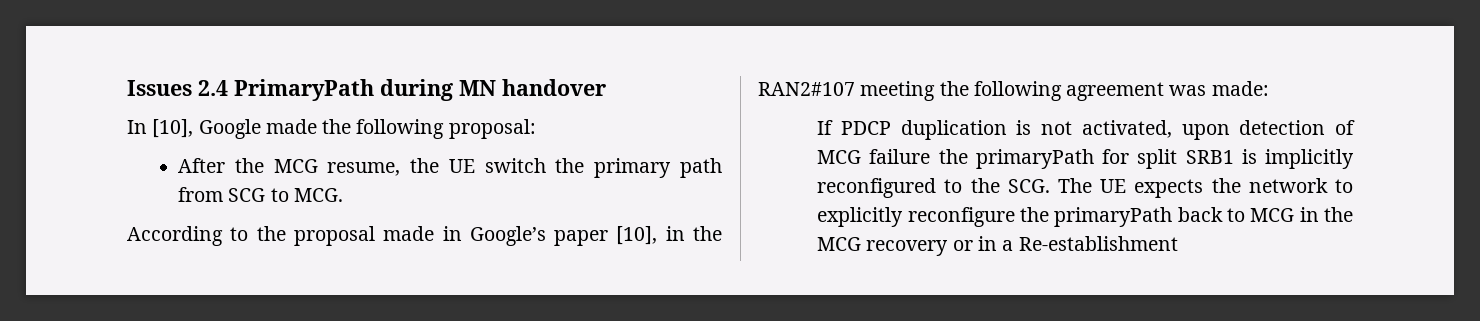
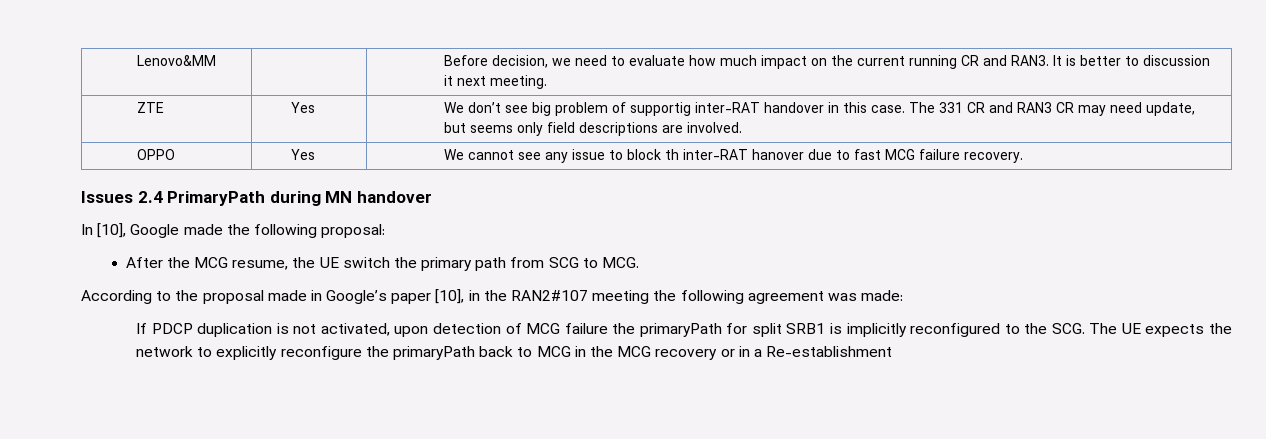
(127, 88) none -> [137,55,217,66] [444,55,1211,69] [444,75,548,89] [137,102,165,113] [290,102,315,113] [444,102,1196,116] [444,122,743,136] [137,149,176,160] [290,149,315,160] [444,149,1024,163] Lenovo&MM | | Before decision, we need to evaluate how much impact on the current running CR and RAN3. It is better to discussion it next meeting. // ZTE | Yes | We don’t see big problem of supportig inter-RAT handover in this case. The 331 CR and RAN3 CR may need update, but seems only field descriptions are involved. // OPPO | Yes | We cannot see any issue to block th inter-RAT hanover due to fast MCG failure recovery. //

